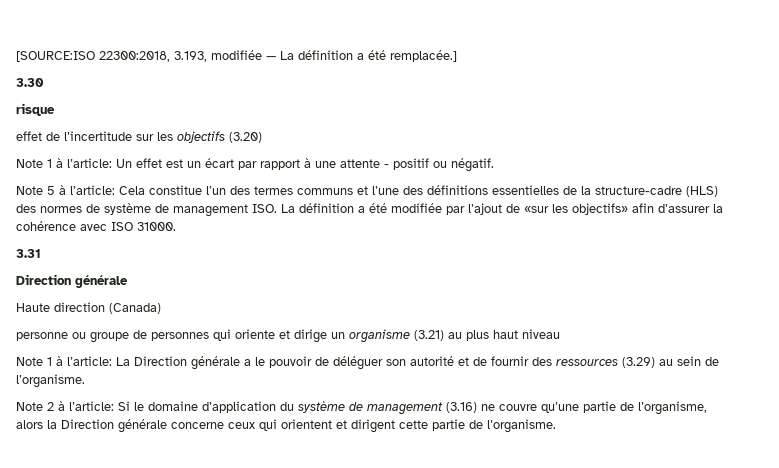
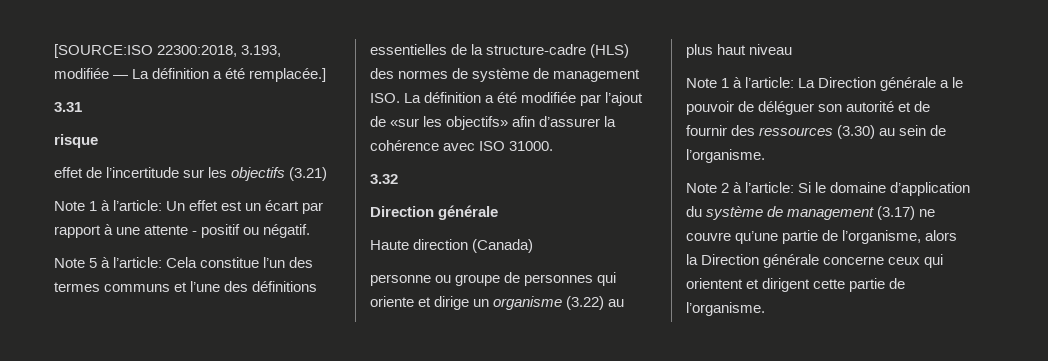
[16,78,44,87] 3.30 -> [54,102,82,112] 3.31
[229,132,262,143] (3.20) -> [289,167,328,181] (3.21)
[16,249,41,258] 3.31 -> [370,174,398,184] 3.32
[414,330,444,341] (3.21) -> [566,296,605,310] (3.22)
[622,357,655,368] (3.29) -> [837,125,876,139] (3.30)
[446,402,477,413] (3.16) -> [877,206,916,220] (3.17)

